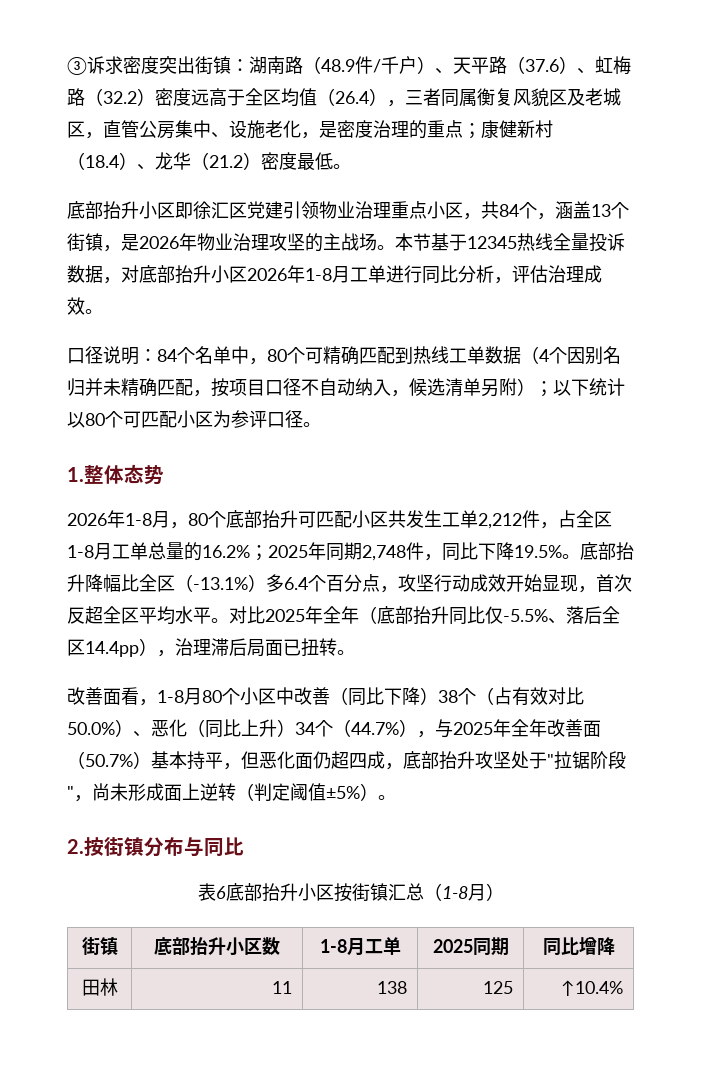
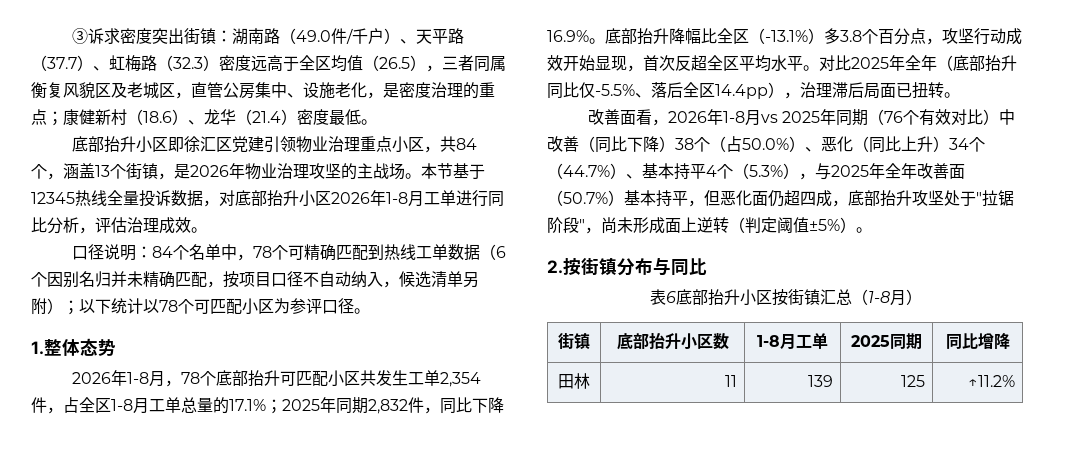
[321,59,355,72] 48.9 -> [295,30,331,42] 49.0
[525,59,559,72] 37.6 -> [47,57,77,69] 37.7
[103,91,137,104] 32.2 -> [173,57,203,69] 32.3
[335,91,369,104] 26.4 -> [379,57,410,69] 26.5
[85,155,119,168] 18.4 -> [143,111,172,123] 18.6
[209,155,243,168] 21.2 -> [252,111,281,123] 21.4
[267,349,287,362] 80 -> [252,246,272,258] 78
[539,349,549,362] 4 -> [495,246,506,258] 6
[85,413,105,426] 80 -> [159,300,178,312] 78
[188,513,208,526] 80 -> [180,372,200,384] 78
[478,513,522,529] 2,212 -> [439,372,481,387] 2,354
[202,545,250,558] 16.2% -> [229,399,266,411] 17.1%
[362,545,406,561] 2,748 -> [368,399,408,414] 2,832
[514,545,562,558] 19.5% -> [547,30,589,42] 16.9%
[284,577,308,590] 6.4 -> [840,30,862,42] 3.8
[157,687,276,705] 1-8月80个小区 -> [667,109,999,126] 2026年1-8月vs 2025年同期（76个有效对比）
[512,687,584,706] 有效对比 -> (742, 144) none
(417, 728) none -> [626,163,799,180] 、基本持平4个（5.3%）
[376,981,407,994] 138 -> [807,375,833,387] 139
[560,980,623,996] ↑10.4% -> [967,375,1015,387] ↑11.2%

